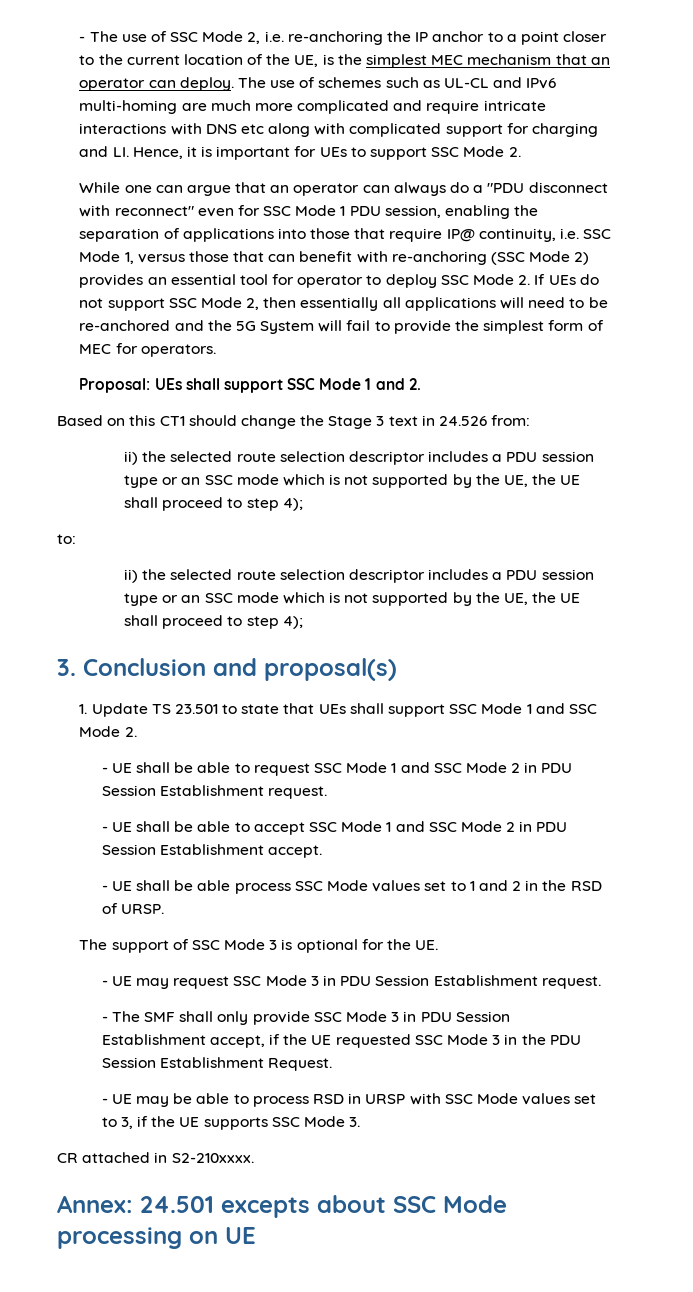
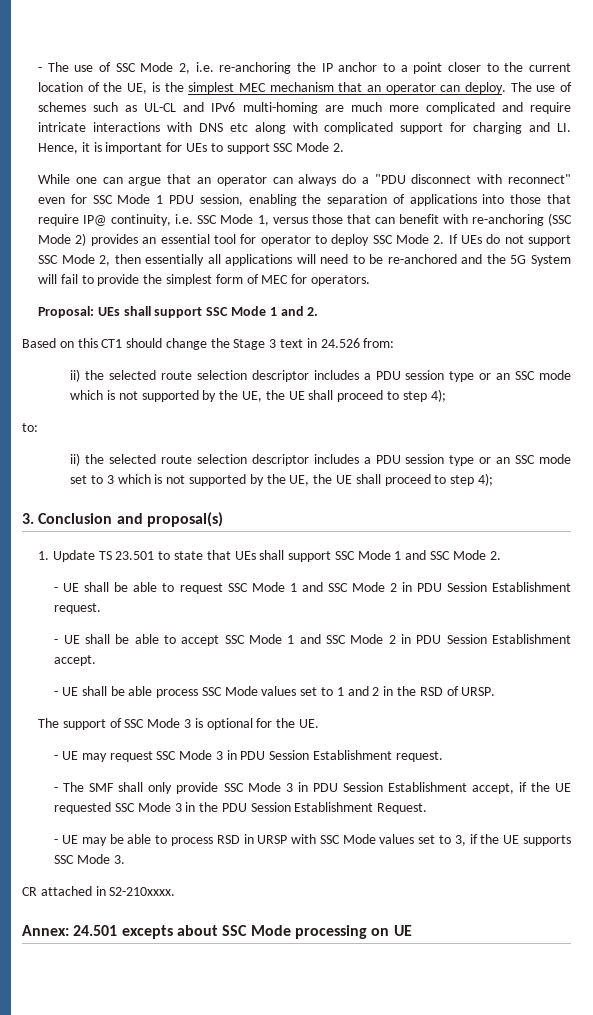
(279, 597) none -> [70,475,114,484] set to 3

